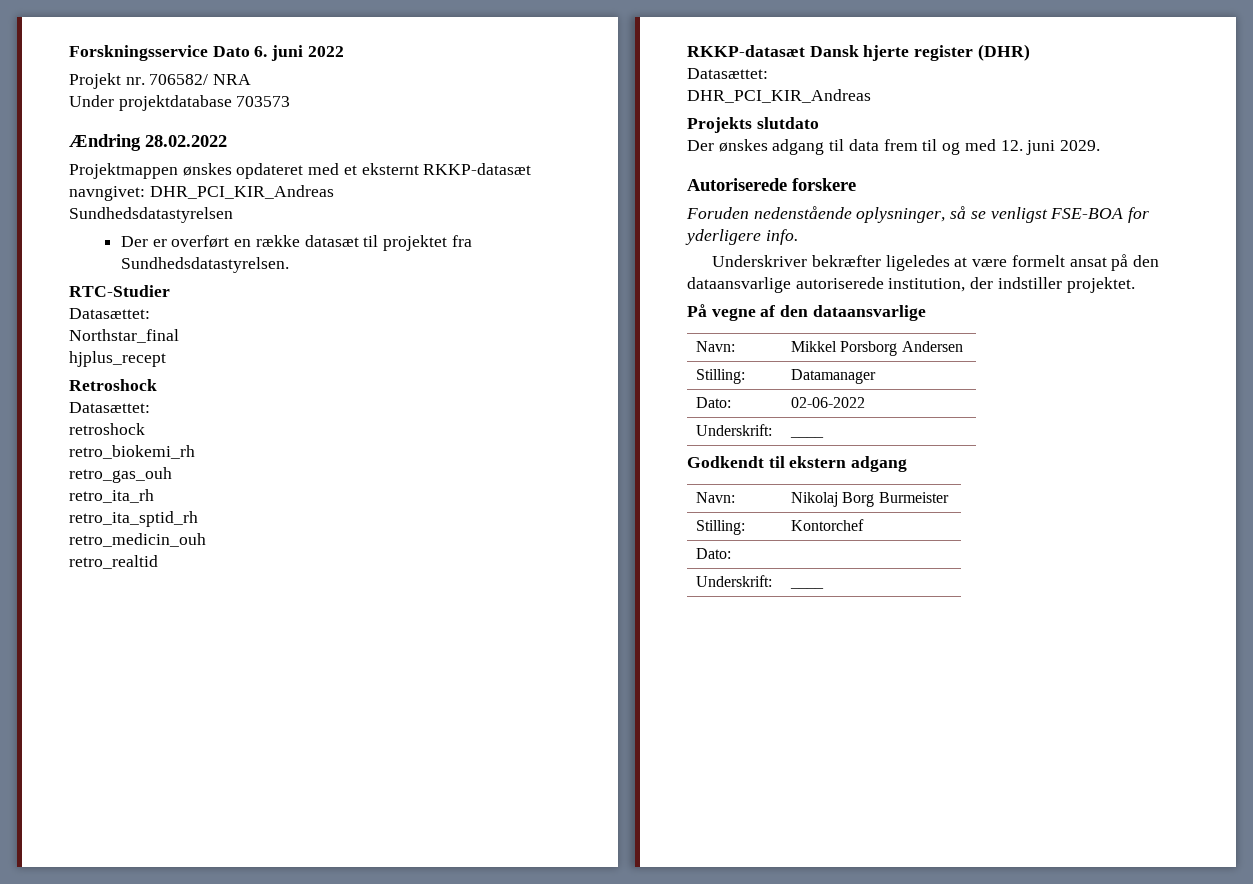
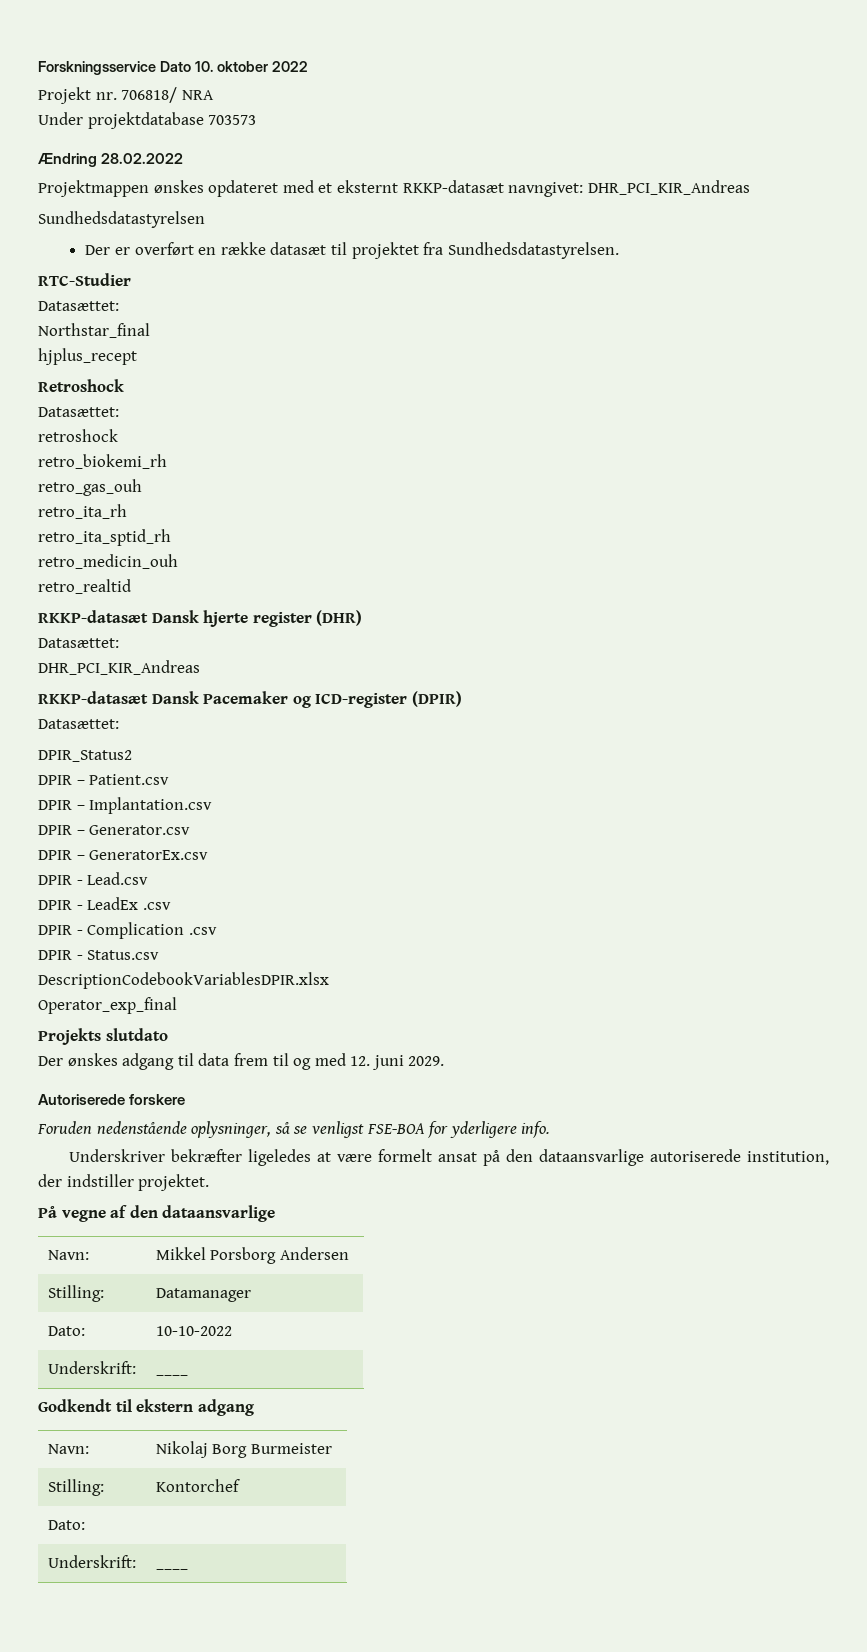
[254,45,304,61] 6. juni -> [194,61,268,72] 10. oktober
[149,74,209,85] 706582/ -> [121,87,178,103] 706818/
(871, 96) none -> [38,691,462,708] [38,719,119,729] [38,750,132,762] [38,774,170,785] [38,797,213,814] [38,825,191,835] [38,850,209,860] [38,872,149,885] [38,897,171,910] [38,922,217,939] [38,950,160,960] [38,972,329,989] [38,997,177,1014] // RKKP-datasæt Dansk Pacemaker og ICD-register (DPIR) // Datasættet: // DPIR_Status2 // DPIR – Patient.csv // DPIR – Implantation.csv // DPIR – Generator.csv // DPIR – GeneratorEx.csv // DPIR - Lead.csv // DPIR - LeadEx .csv // DPIR - Complication .csv // DPIR - Status.csv // DescriptionCodebookVariablesDPIR.xlsx // Operator_exp_final
[791,397,866,408] 02-06-2022 -> [155,1326,232,1336] 10-10-2022

